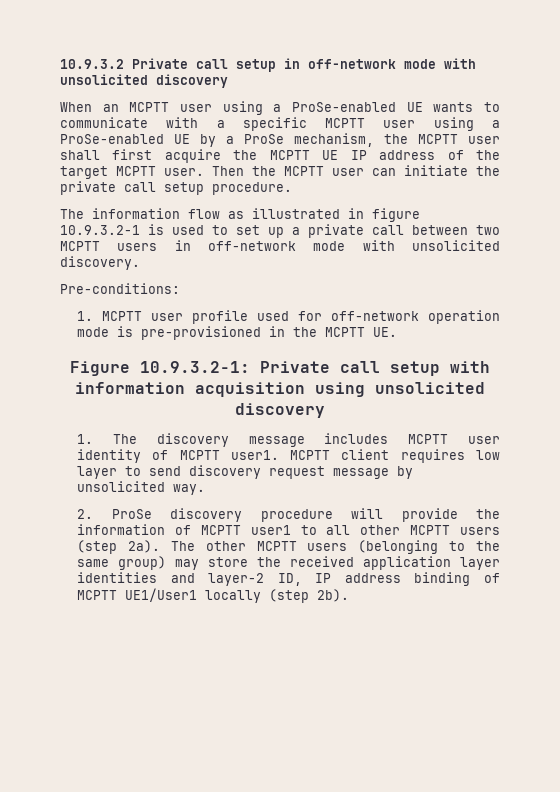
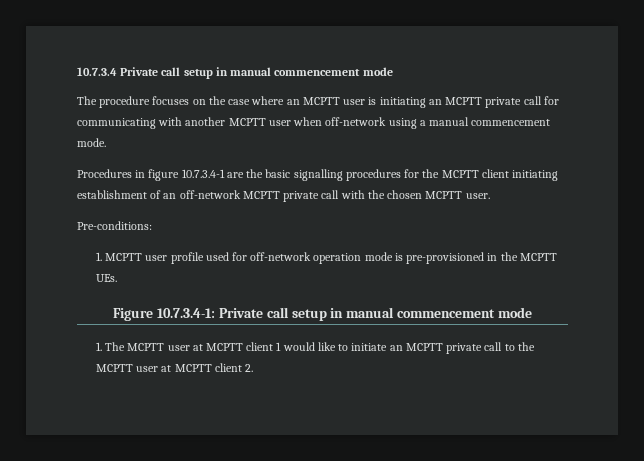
[60,58,476,72] [60,74,228,88] [60,101,501,115] [60,117,500,131] [60,133,500,147] [60,149,501,163] [60,165,500,179] [60,181,292,195] [60,208,420,222] [60,224,500,238] [60,240,500,251] [60,256,140,270] 10.9.3.2 Private call setup in off-network mode with unsolicited discovery // When an MCPTT user using a ProSe-enabled UE wants to communicate with a specific MCPTT user using a ProSe-enabled UE by a ProSe mechanism, the MCPTT user shall first acquire the MCPTT UE IP address of the target MCPTT user. Then the MCPTT user can initiate the private call setup procedure. // The information flow as illustrated in figure 10.9.3.2-1 is used to set up a private call between two MCPTT users in off-network mode with unsolicited discovery. -> [77,67,393,79] [77,96,559,108] [77,117,551,129] [77,138,106,147] [77,169,559,181] [77,190,490,202] 10.7.3.4 Private call setup in manual commencement mode // The procedure focuses on the case where an MCPTT user is initiating an MCPTT private call for communicating with another MCPTT user when off-network using a manual commencement mode. // Procedures in figure 10.7.3.4-1 are the basic signalling procedures for the MCPTT client initiating establishment of an off-network MCPTT private call with the chosen MCPTT user.
[373,327,398,337] UE. -> [95,274,117,282] UEs.
[140,361,490,376] [75,382,485,397] [235,403,325,418] [77,433,500,447] [77,449,500,463] [77,465,414,479] [77,481,206,495] [77,508,500,522] [77,524,500,535] [77,540,500,554] [77,556,500,570] [77,572,500,586] [77,588,350,603] 10.9.3.2-1: Private call setup with information acquisition using unsolicited discovery // 1. The discovery message includes MCPTT user identity of MCPTT user1. MCPTT client requires low layer to send discovery request message by unsolicited way. // 2. ProSe discovery procedure will provide the information of MCPTT user1 to all other MCPTT users (step 2a). The other MCPTT users (belonging to the same group) may store the received application layer identities and layer-2 ID, IP address binding of MCPTT UE1/User1 locally (step 2b). -> [157,307,532,321] [95,342,535,354] [95,363,253,372] 10.7.3.4-1: Private call setup in manual commencement mode // 1. The MCPTT user at MCPTT client 1 would like to initiate an MCPTT private call to the MCPTT user at MCPTT client 2.

